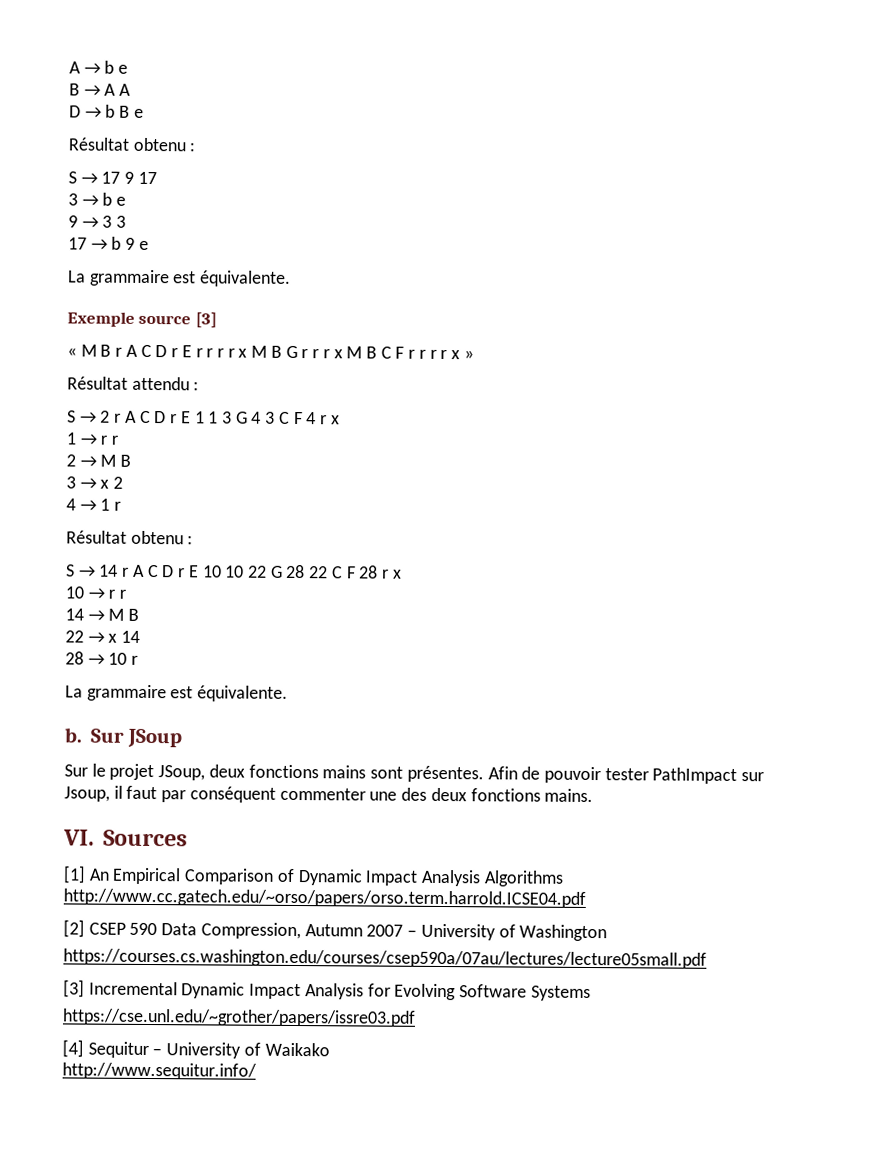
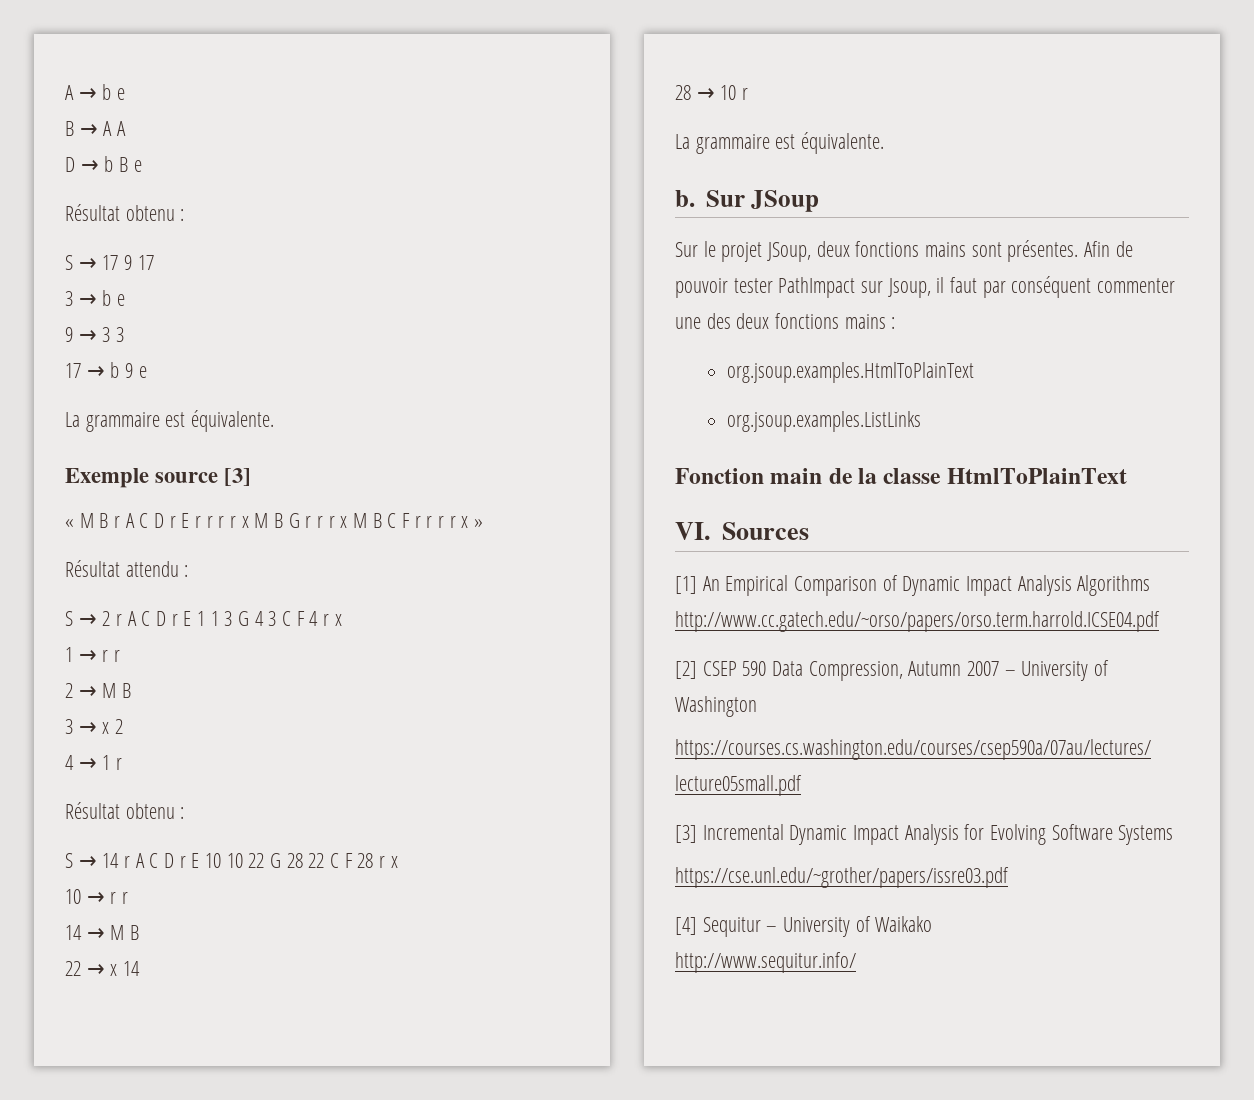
[544,788,594,803] mains. -> [844,314,896,329] [726,362,974,383] [726,411,921,432] [675,468,1127,484] mains : // org.jsoup.examples.HtmlToPlainText // org.jsoup.examples.ListLinks // Fonction main de la classe HtmlToPlainText

